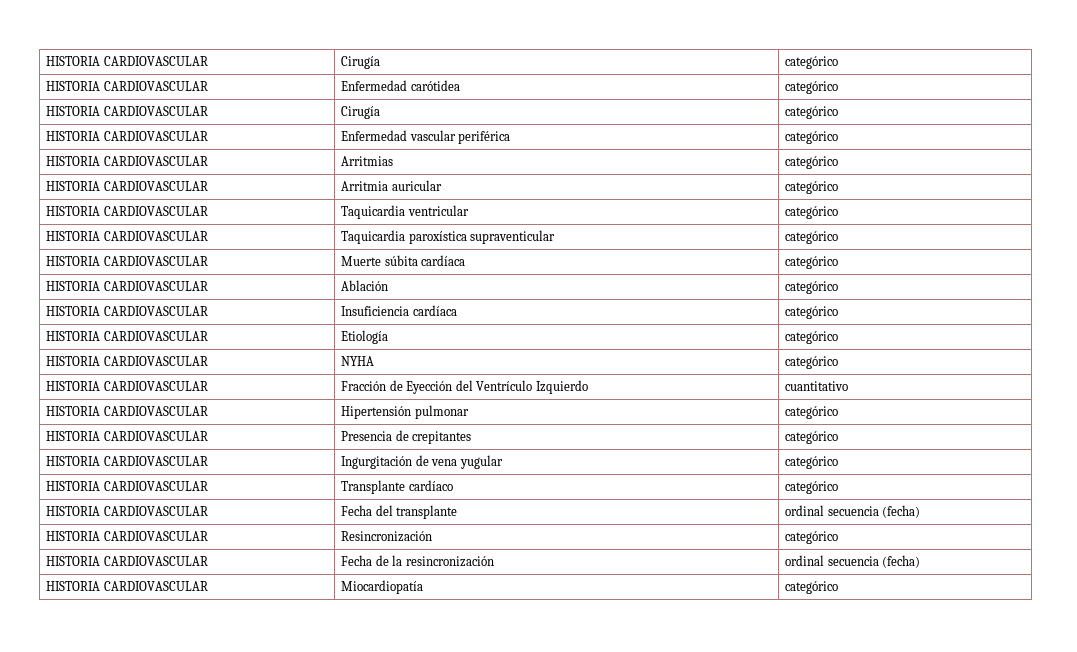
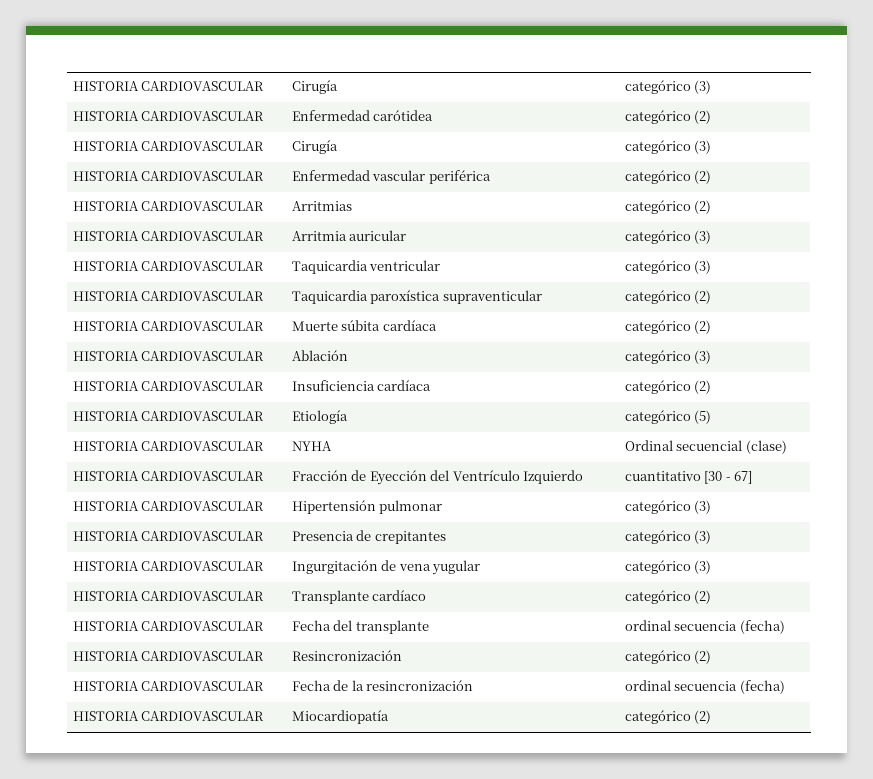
[46,56,208,66] [341,56,381,69] [785,56,839,69] HISTORIA CARDIOVASCULAR | Cirugía | categórico -> [72,81,265,91] [291,80,338,94] [624,80,712,94] HISTORIA CARDIOVASCULAR | Cirugía | categórico (3)
[46,106,208,116] [341,106,381,119] [785,106,839,119] // HISTORIA CARDIOVASCULAR | Cirugía | categórico -> [694,110,712,124] [72,141,265,151] [291,140,338,154] [624,140,712,154] (2) // HISTORIA CARDIOVASCULAR | Cirugía | categórico (3)
(839, 137) none -> [694,170,712,184] (2)
(839, 162) none -> [694,200,712,214] (2)
(839, 187) none -> [694,230,712,244] (3)
(839, 212) none -> [694,260,712,274] (3)
(839, 237) none -> [694,290,712,304] (2)
(839, 262) none -> [694,320,712,334] (2)
(839, 287) none -> [694,350,712,364] (3)
(839, 312) none -> [694,380,712,394] (2)
(839, 337) none -> [694,410,712,424] (5)
[785,356,839,369] categórico -> [624,440,787,454] Ordinal secuencial (clase)
(849, 386) none -> [704,471,753,484] [30 - 67]
(839, 412) none -> [694,500,712,514] (3)
(839, 437) none -> [694,530,712,544] (3)
(839, 462) none -> [694,560,712,574] (3)
(839, 487) none -> [694,590,712,604] (2)
(839, 537) none -> [694,650,712,664] (2)
(839, 587) none -> [694,710,712,724] (2)

